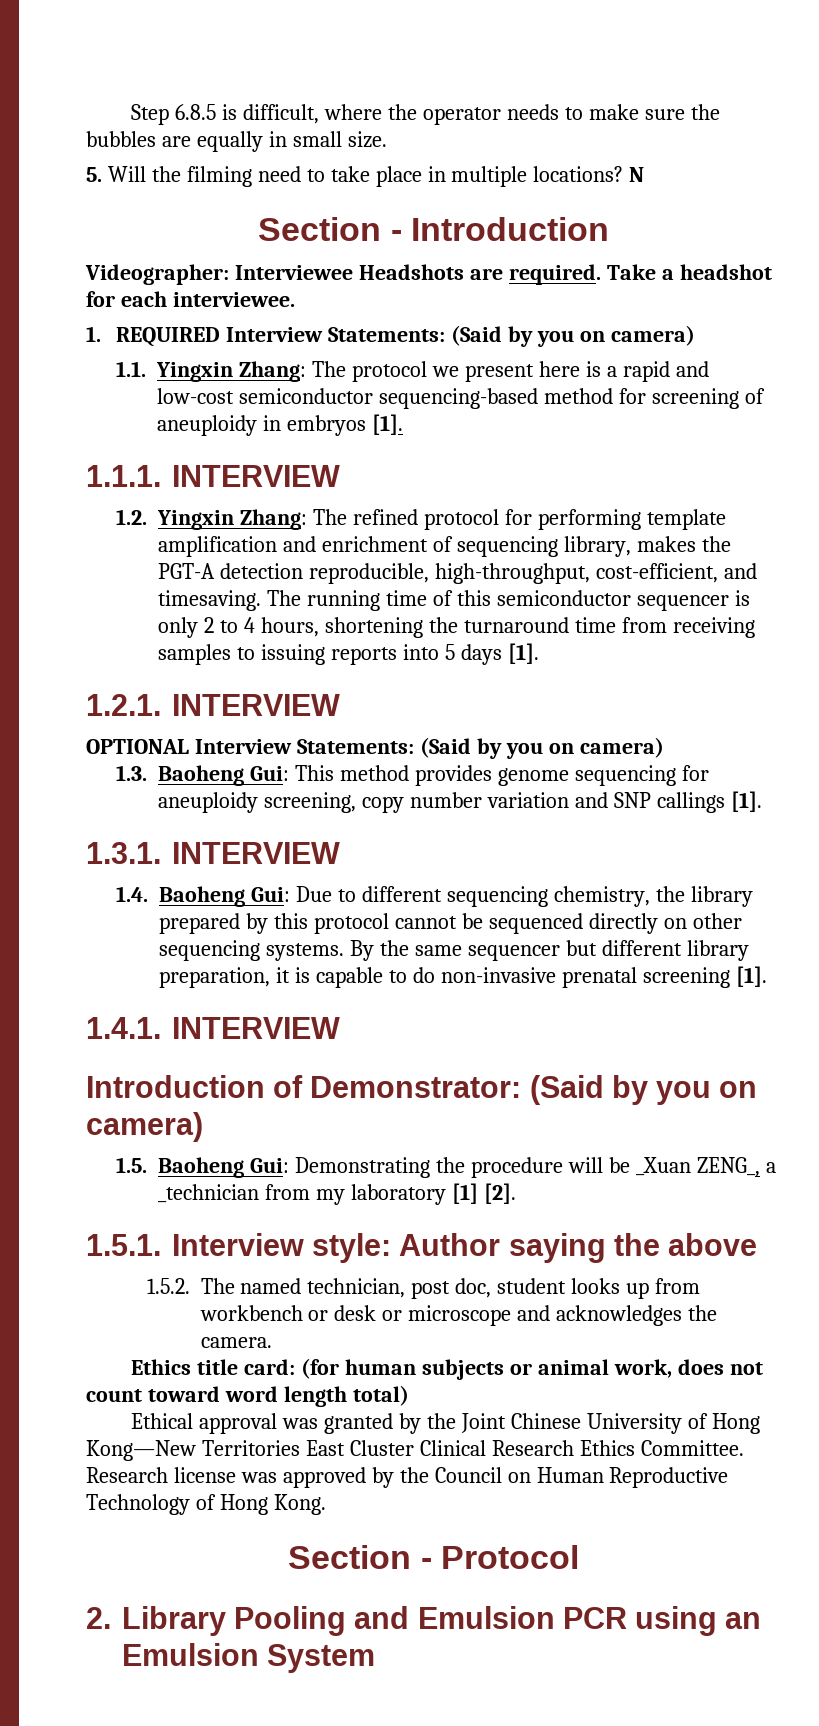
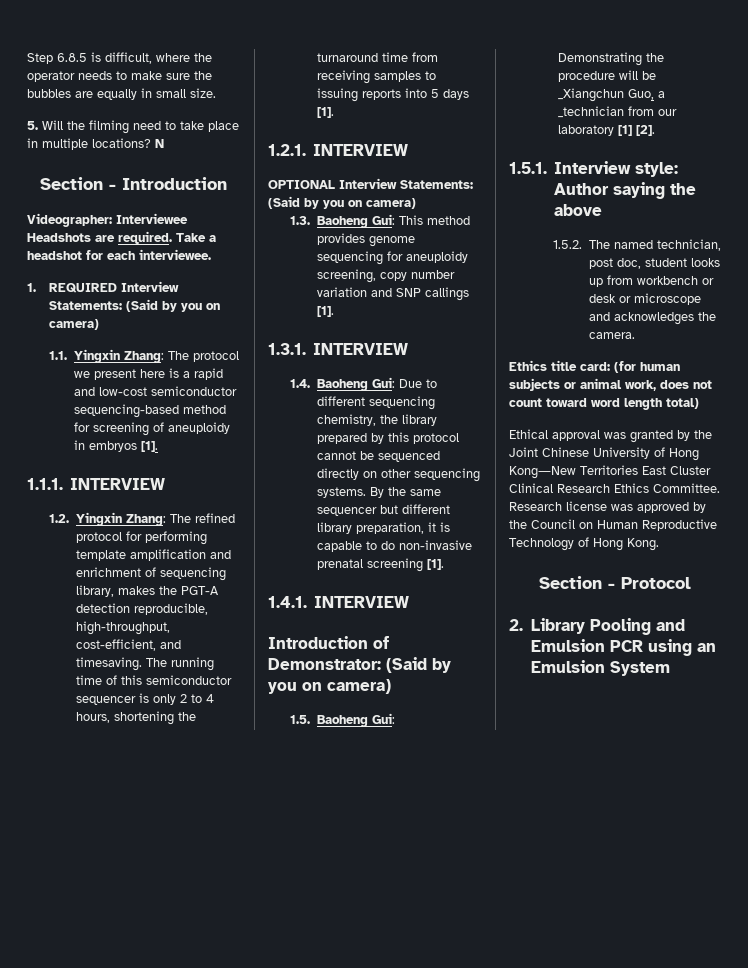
[635,1157,760,1177] _Xuan ZENG_, -> [557,88,654,102] _Xiangchun Guo,
[316,1189,346,1205] my -> [657,109,677,116] our

